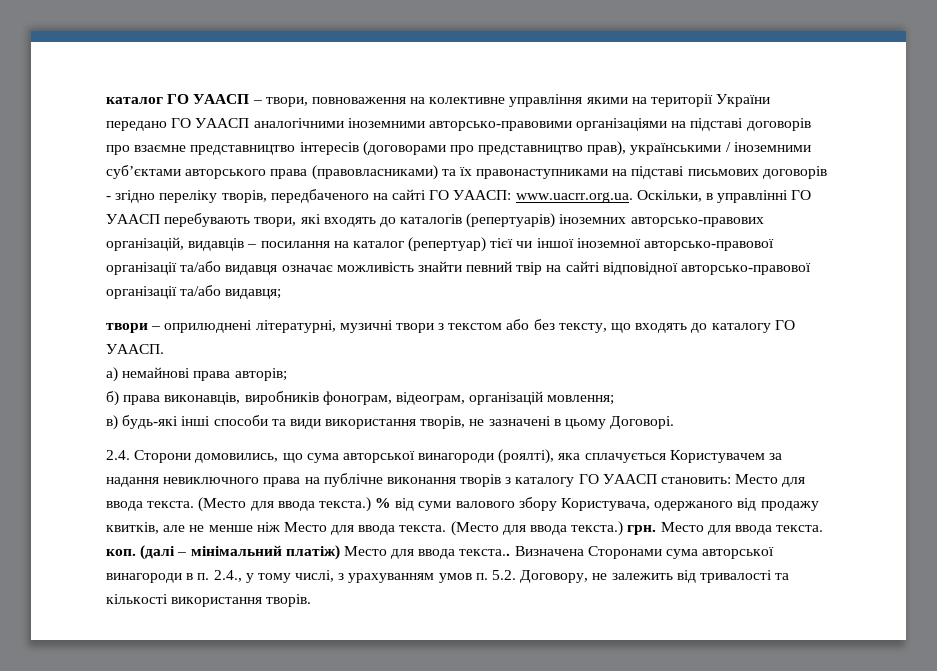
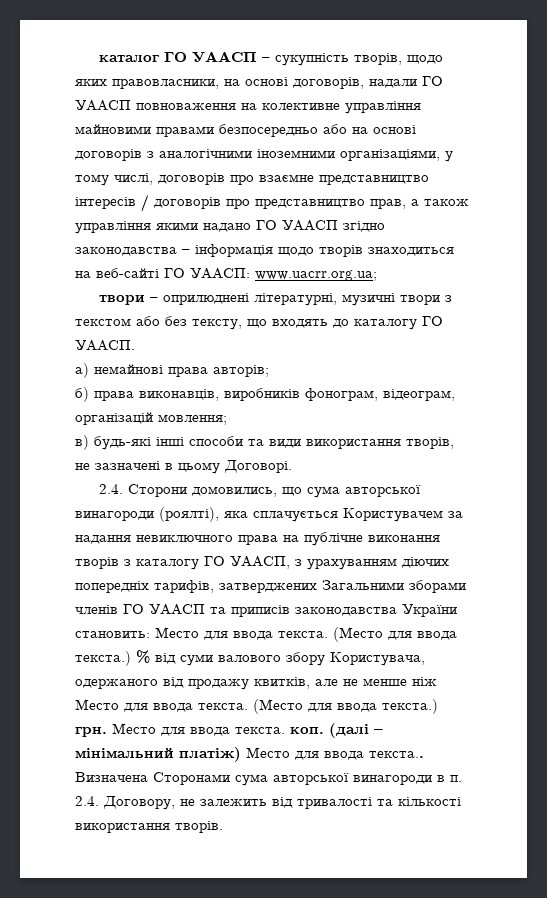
[265,94,771,107] [106,118,744,131] твори, повноваження на колективне управління якими на території України передано ГО УААСП аналогічними іноземними авторсько-правовими організаціями на підставі -> [275,53,444,66] [75,76,443,89] [75,100,421,114] [75,124,416,137] [75,149,453,162] [75,173,153,186] сукупність творів, щодо яких правовласники, на основі договорів, надали ГО УААСП повноваження на колективне управління майновими правами безпосередньо або на основі договорів з аналогічними іноземними організаціями, у тому числі,
[362,141,811,156] [106,165,827,180] [106,189,812,203] [106,213,764,228] [106,237,775,252] [106,261,812,275] [106,285,282,299] (договорами про представництво прав), українськими / іноземними суб’єктами авторського права (правовласниками) та їх правонаступниками на підставі письмових договорів - згідно переліку творів, передбаченого на сайті ГО УААСП: www.uacrr.org.ua. Оскільки, в управлінні ГО УААСП перебувають твори, які входять до каталогів (репертуарів) іноземних авторсько-правових організацій, видавців – посилання на каталог (репертуар) тієї чи іншої іноземної авторсько-правової організації та/або видавця означає можливість знайти певний твір на сайті відповідної авторсько-правової організації та/або видавця; -> [141,194,469,212] [75,220,385,234] [75,244,454,257] [75,268,377,281] / договорів про представництво прав, а також управління якими надано ГО УААСП згідно законодавства – інформація щодо творів знаходиться на веб-сайті ГО УААСП: www.uacrr.org.ua;
[602,474,657,484] УААСП -> [230,556,449,570] [75,580,466,593] [75,604,457,617] УААСП, з урахуванням діючих попередніх тарифів, затверджених Загальними зборами членів ГО УААСП та приписів законодавства України
[213,570,517,583] 2.4., у тому числі, з урахуванням умов п. 5.2. -> [75,796,99,806] 2.4.

